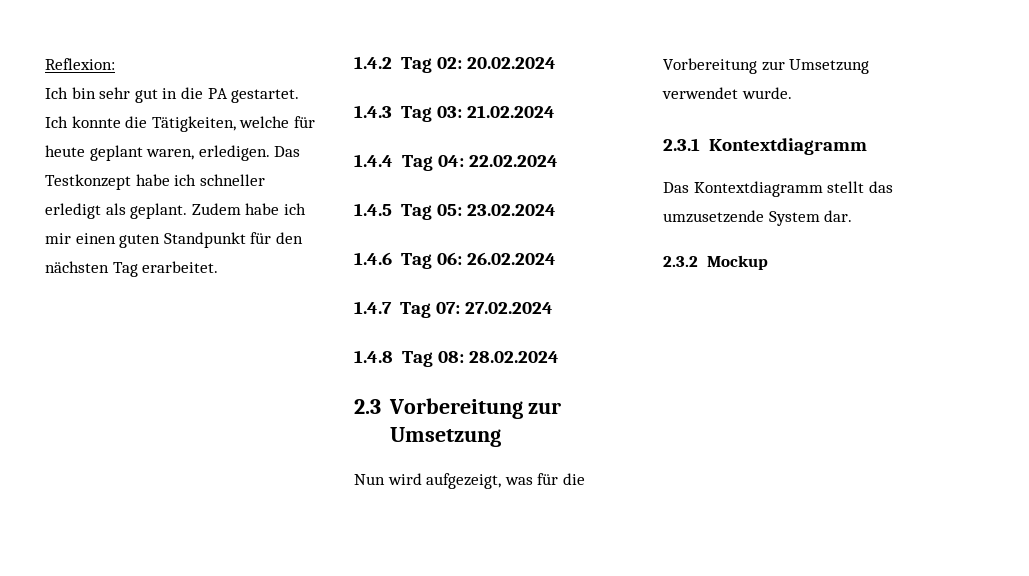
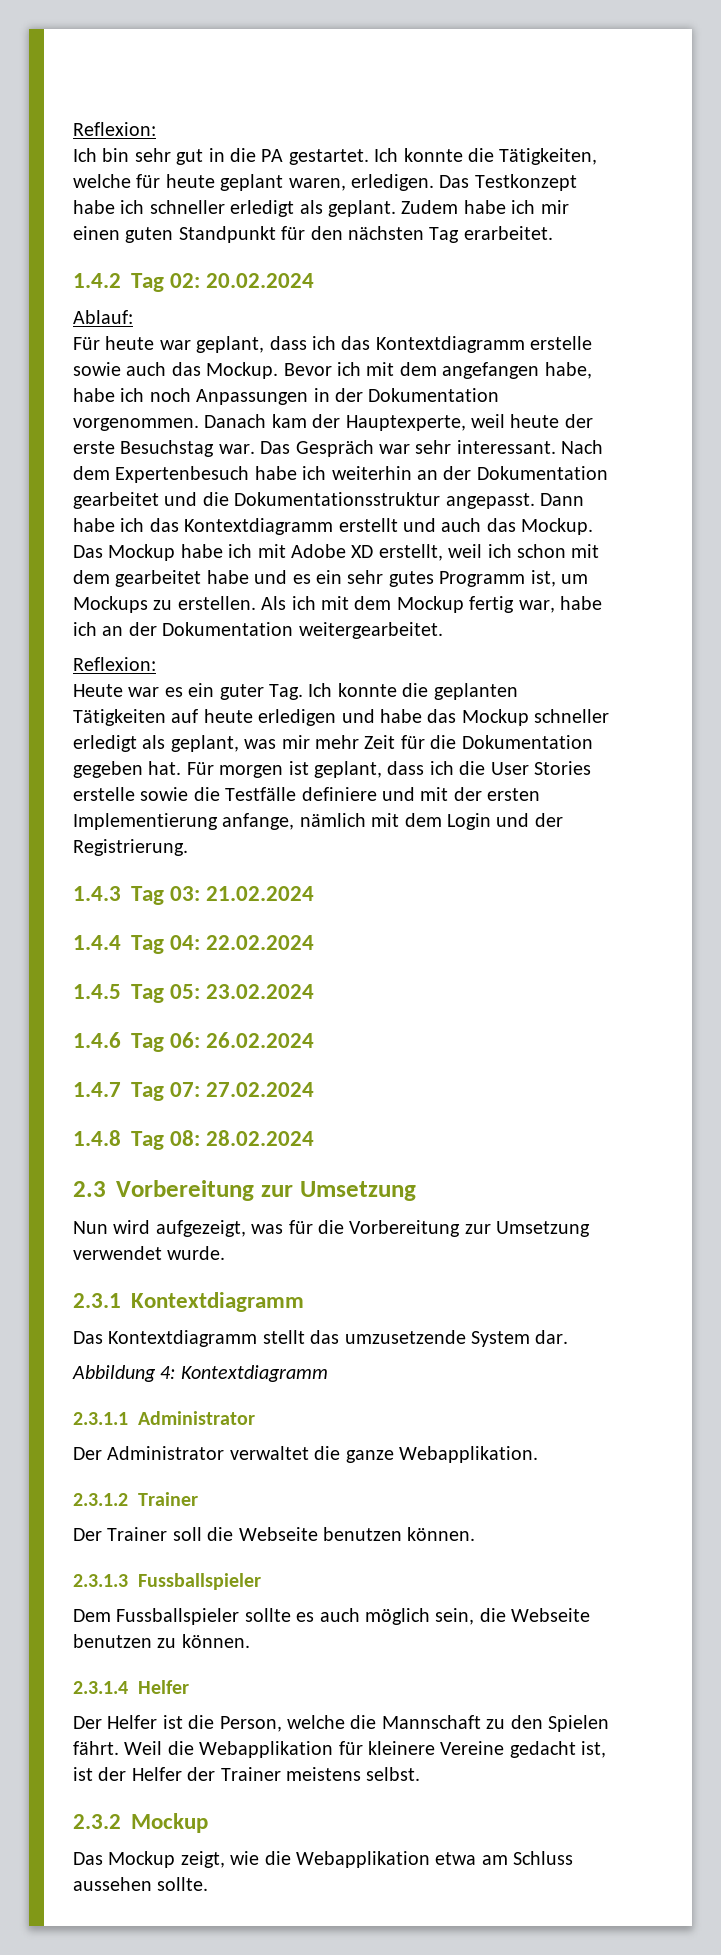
(556, 63) none -> [73,310,133,324] [73,336,593,353] [73,362,592,379] [73,388,500,405] [73,414,593,431] [73,440,604,457] [73,466,608,483] [73,492,584,509] [73,518,594,535] [73,544,600,561] [73,570,588,587] [73,596,602,613] [73,622,443,639] [73,657,156,671] [73,683,518,700] [73,709,610,726] [73,735,593,752] [73,761,591,778] [73,787,541,801] [73,813,563,830] [73,839,188,856] // Ablauf: // Für heute war geplant, dass ich das Kontextdiagramm erstelle sowie auch das Mockup. Bevor ich mit dem angefangen habe, habe ich noch Anpassungen in der Dokumentation vorgenommen. Danach kam der Hauptexperte, weil heute der erste Besuchstag war. Das Gespräch war sehr interessant. Nach dem Expertenbesuch habe ich weiterhin an der Dokumentation gearbeitet und die Dokumentationsstruktur angepasst. Dann habe ich das Kontextdiagramm erstellt und auch das Mockup. Das Mockup habe ich mit Adobe XD erstellt, weil ich schon mit dem gearbeitet habe und es ein sehr gutes Programm ist, um Mockups zu erstellen. Als ich mit dem Mockup fertig war, habe ich an der Dokumentation weitergearbeitet. // Reflexion: // Heute war es ein guter Tag. Ich konnte die geplanten Tätigkeiten auf heute erledigen und habe das Mockup schneller erledigt als geplant, was mir mehr Zeit für die Dokumentation gegeben hat. Für morgen ist geplant, dass ich die User Stories erstelle sowie die Testfälle definiere und mit der ersten Implementierung anfange, nämlich mit dem Login und der Registrierung.
[663,255,768,270] 2.3.2 Mockup -> [72,1365,328,1382] [73,1411,255,1425] [73,1446,538,1463] [73,1492,198,1506] [73,1527,476,1541] [73,1573,261,1590] [73,1608,591,1625] [73,1634,250,1648] [73,1680,189,1694] [73,1715,609,1732] [73,1741,607,1758] [73,1767,421,1781] [73,1813,208,1833] [73,1851,574,1868] [73,1877,209,1891] Abbildung 4: Kontextdiagramm // 2.3.1.1 Administrator // Der Administrator verwaltet die ganze Webapplikation. // 2.3.1.2 Trainer // Der Trainer soll die Webseite benutzen können. // 2.3.1.3 Fussballspieler // Dem Fussballspieler sollte es auch möglich sein, die Webseite benutzen zu können. // 2.3.1.4 Helfer // Der Helfer ist die Person, welche die Mannschaft zu den Spielen fährt. Weil die Webapplikation für kleinere Vereine gedacht ist, ist der Helfer der Trainer meistens selbst. // 2.3.2 Mockup // Das Mockup zeigt, wie die Webapplikation etwa am Schluss aussehen sollte.

